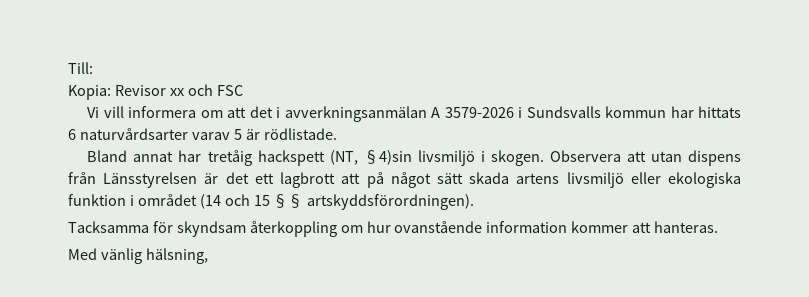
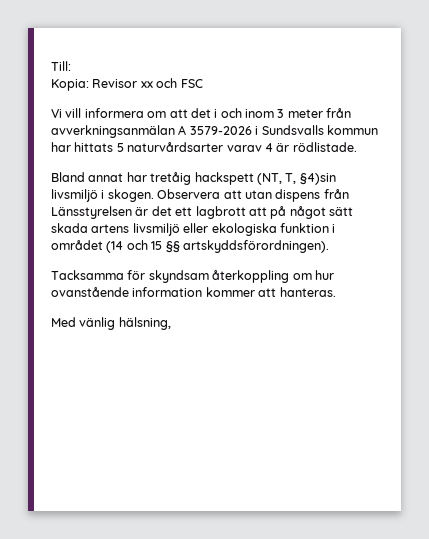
(281, 112) none -> [220,108,352,118] och inom 3 meter från
[68,129,76,140] 6 -> [116,143,124,152] 5
[233,129,242,140] 5 -> [264,143,273,152] 4
(358, 157) none -> [285,173,297,184] T,

